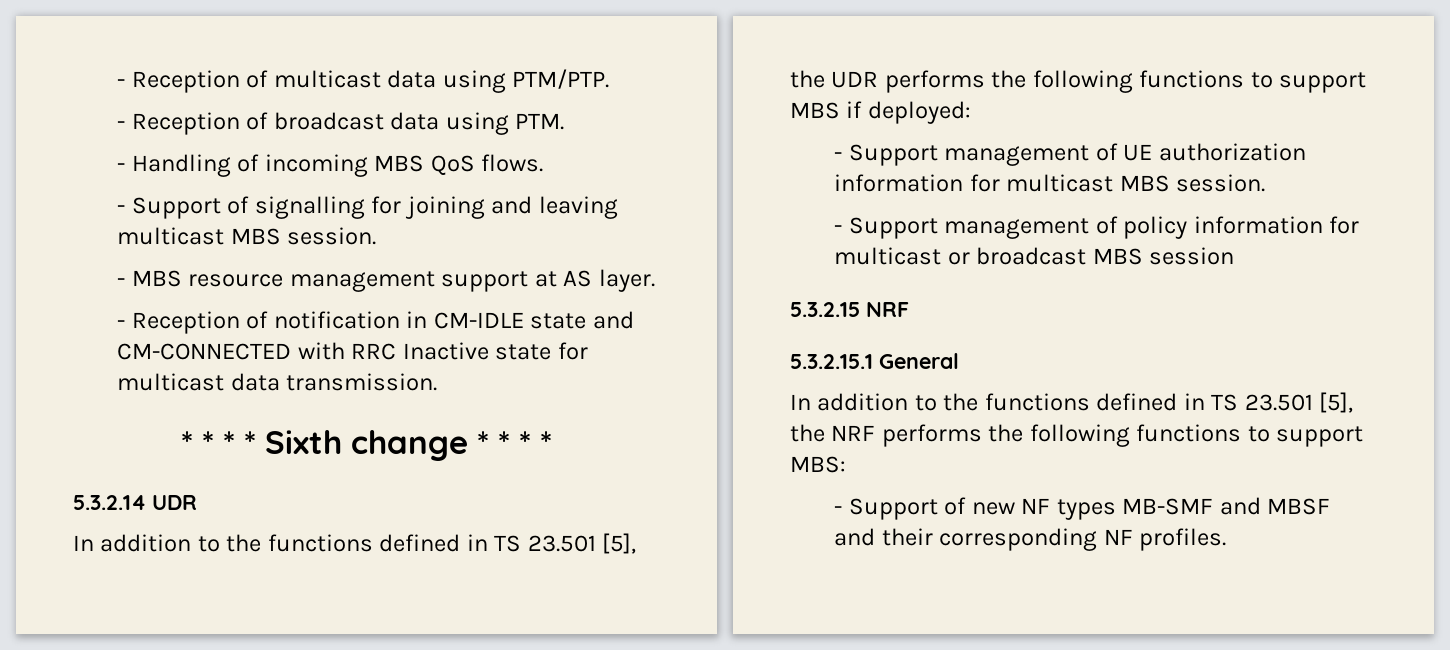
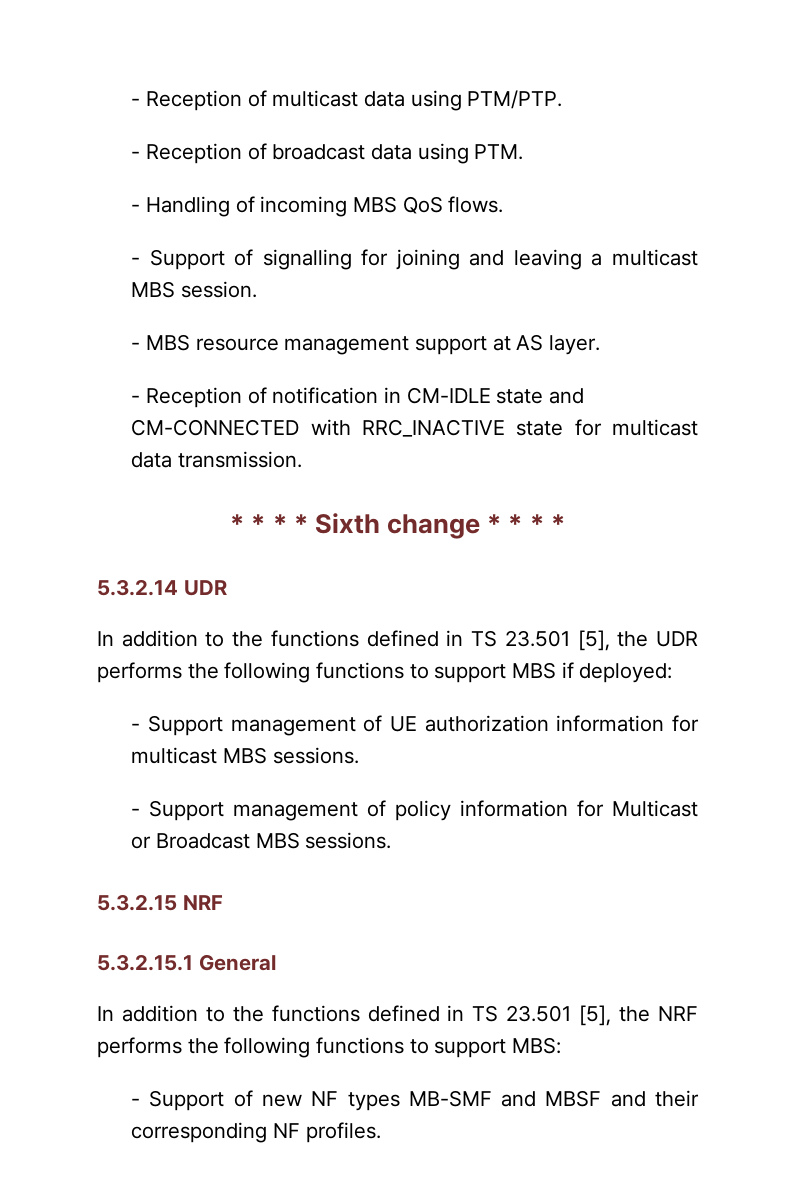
(618, 207) none -> [591,253,603,266] a
[351,342,489,360] RRC Inactive -> [361,419,505,437] RRC_INACTIVE
[1176,174,1266,192] session. -> [272,747,359,764] sessions.
[834,247,1235,265] multicast or broadcast MBS session -> [612,800,698,817] [131,832,392,849] Multicast or Broadcast MBS sessions.

